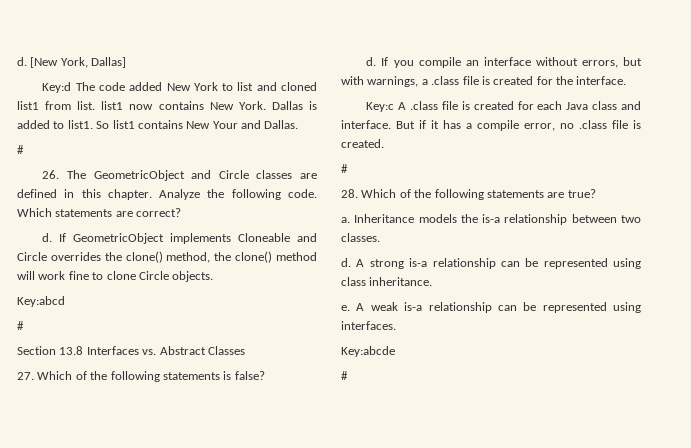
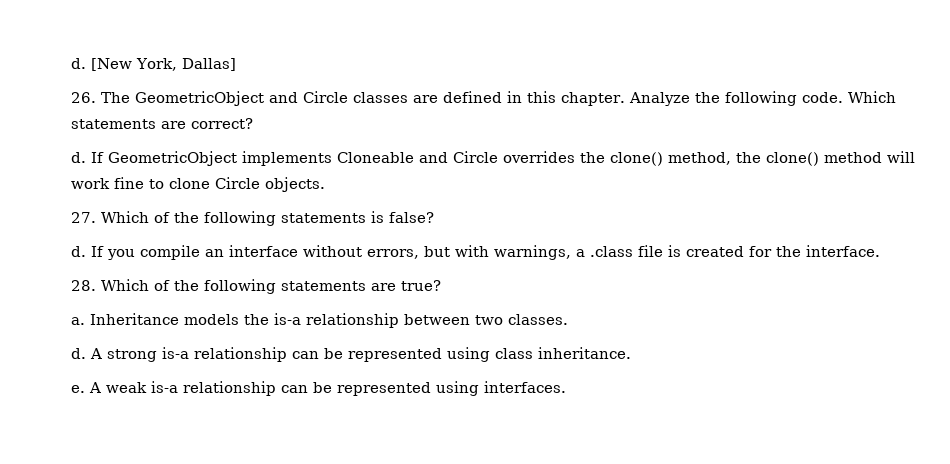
[42,82,318,93] [17,101,317,110] [17,120,299,129] [17,145,24,154] // Key:d The code added New York to list and cloned list1 from list. list1 now contains New York. Dallas is added to list1. So list1 contains New Your and Dallas. // # -> (236, 64) none
[17,296,65,307] [17,321,24,330] [17,346,245,355] // Key:abcd // # // Section 13.8 Interfaces vs. Abstract Classes -> (325, 184) none
[366,101,641,112] [341,120,641,131] [341,139,384,148] [341,164,348,173] // Key:c A .class file is created for each Java class and interface. But if it has a compile error, no .class file is created. // # -> (880, 251) none
[341,346,395,357] [341,371,348,380] // Key:abcde // # -> (566, 387) none

